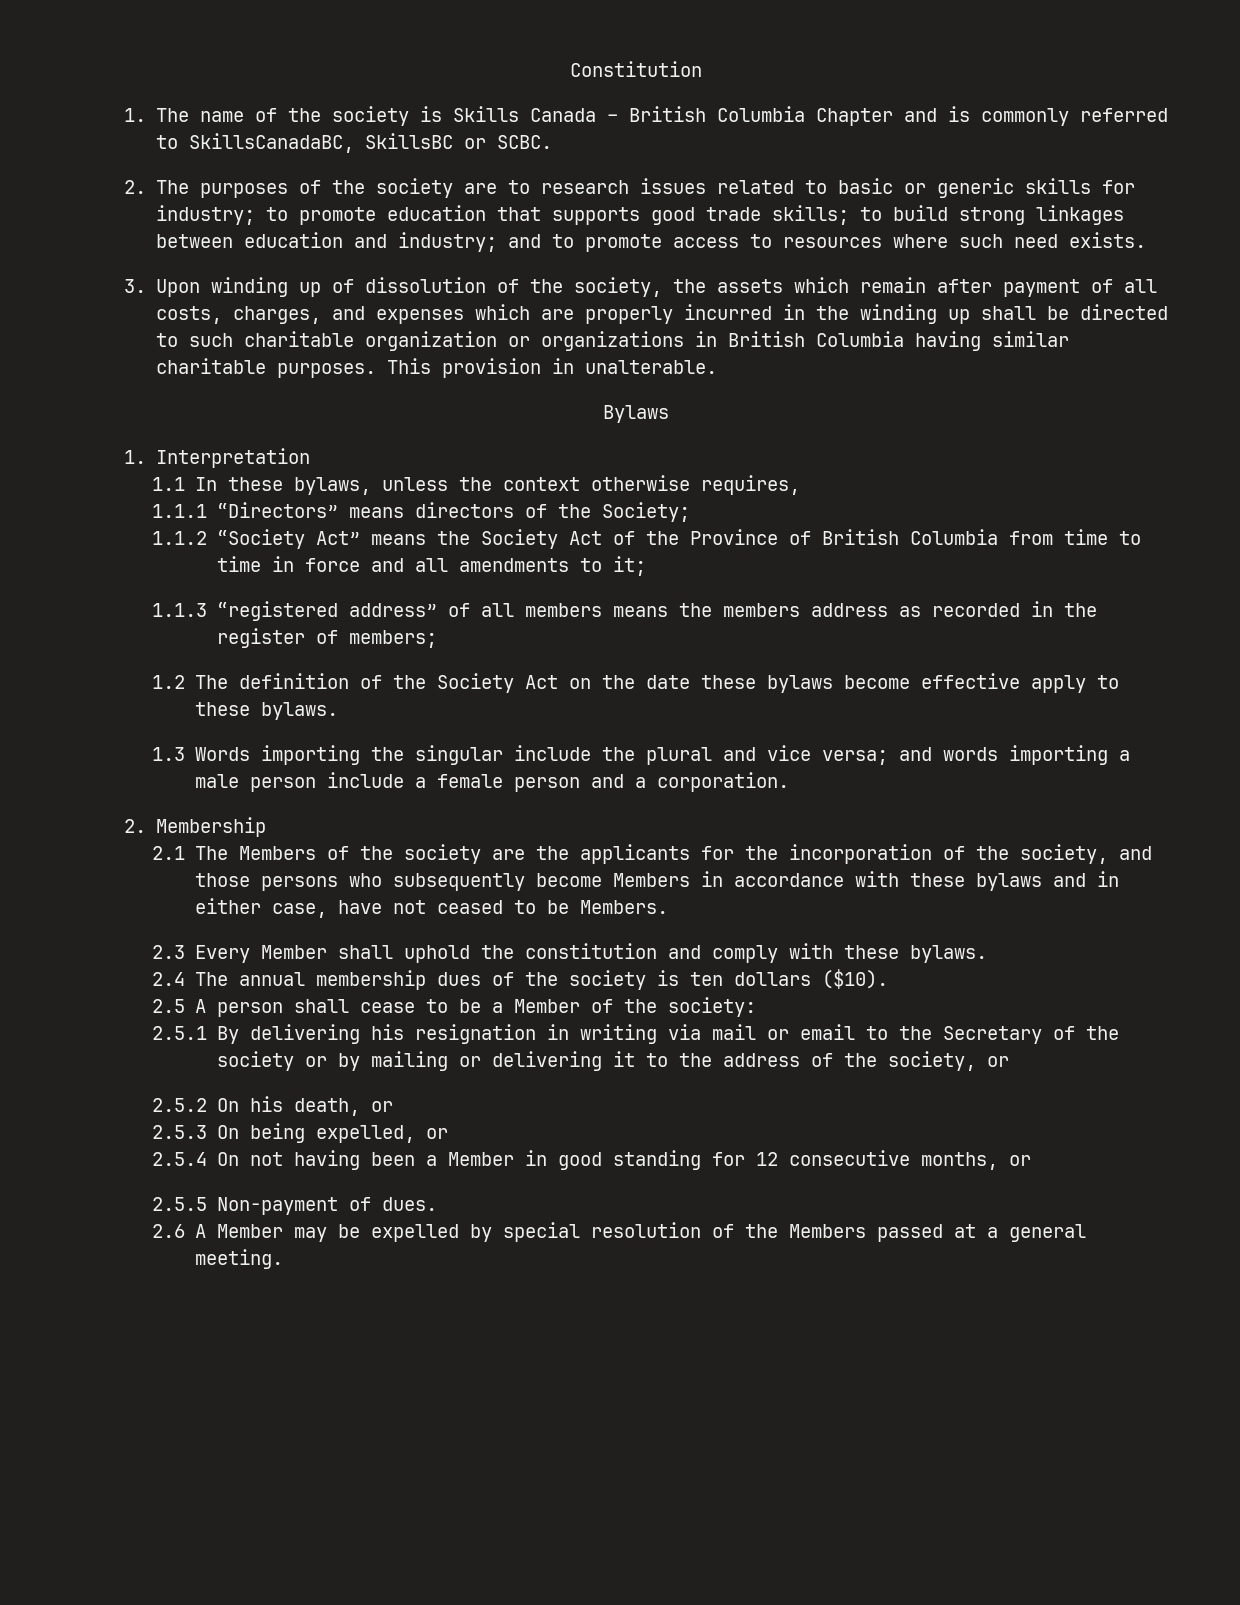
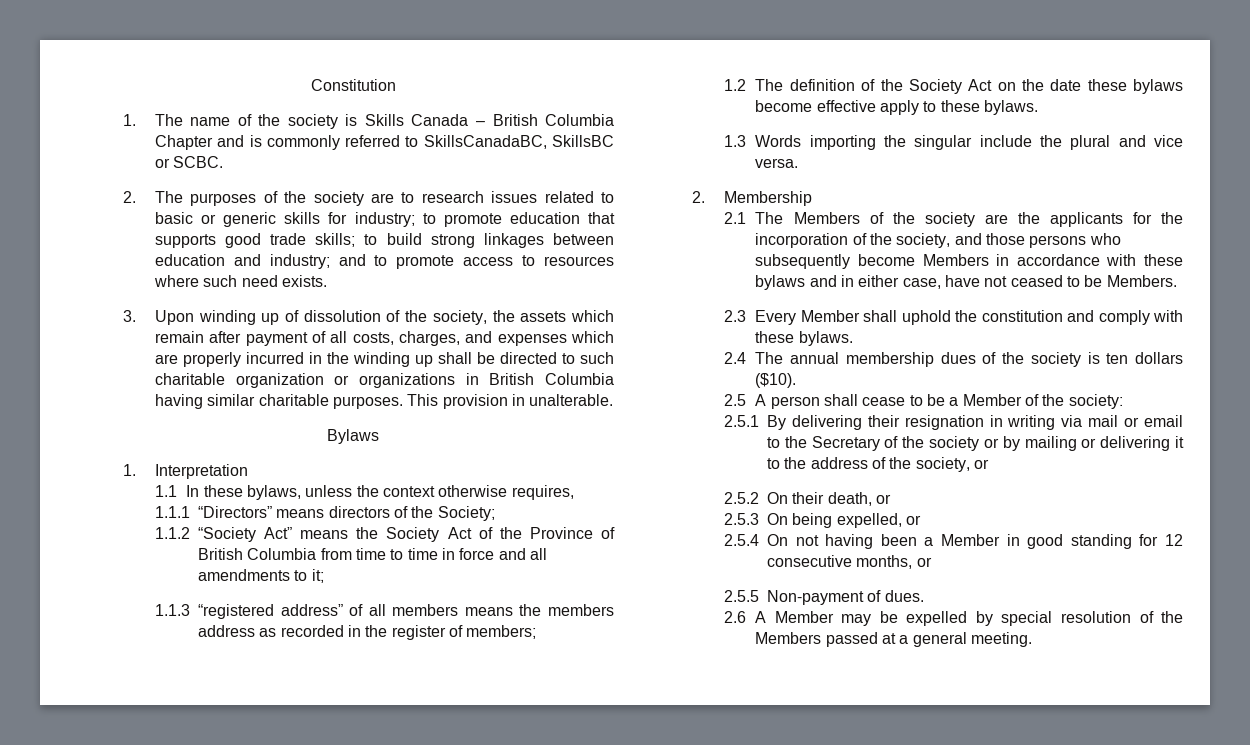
[821,745,1130,765] [194,772,789,792] versa; and words importing a male person include a female person and a corporation. -> [755,158,799,168] versa.
[370,1024,404,1040] his -> [867,415,900,427] their
[249,1096,283,1112] his -> [792,492,825,504] their

